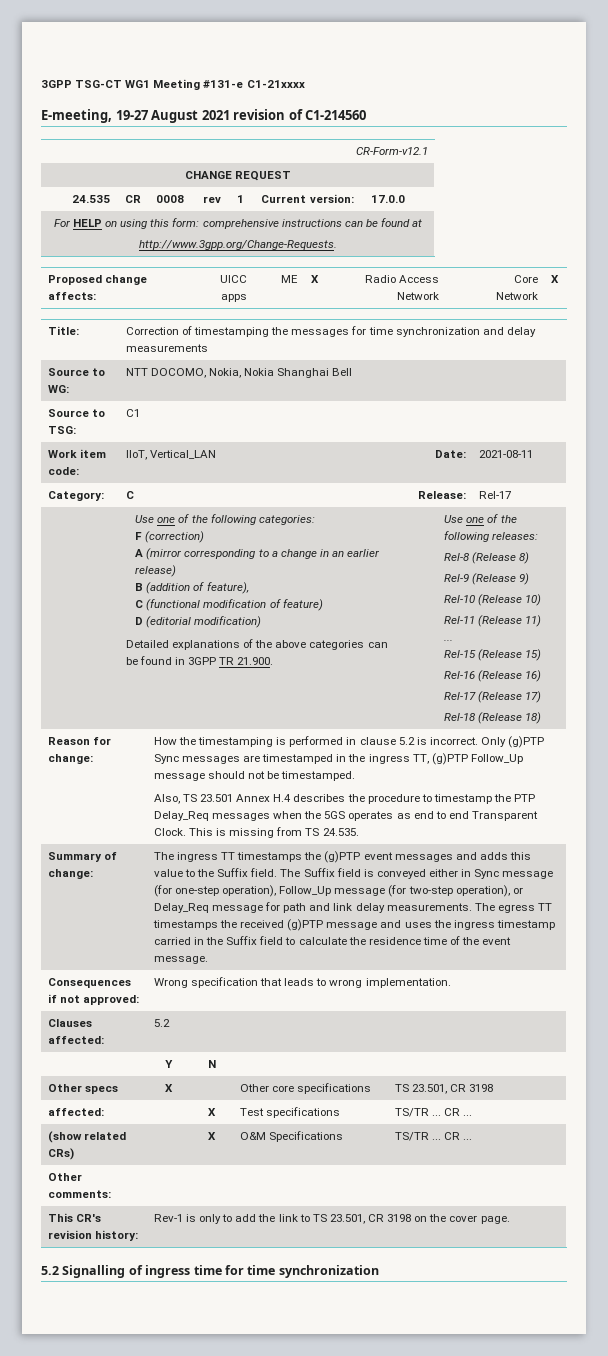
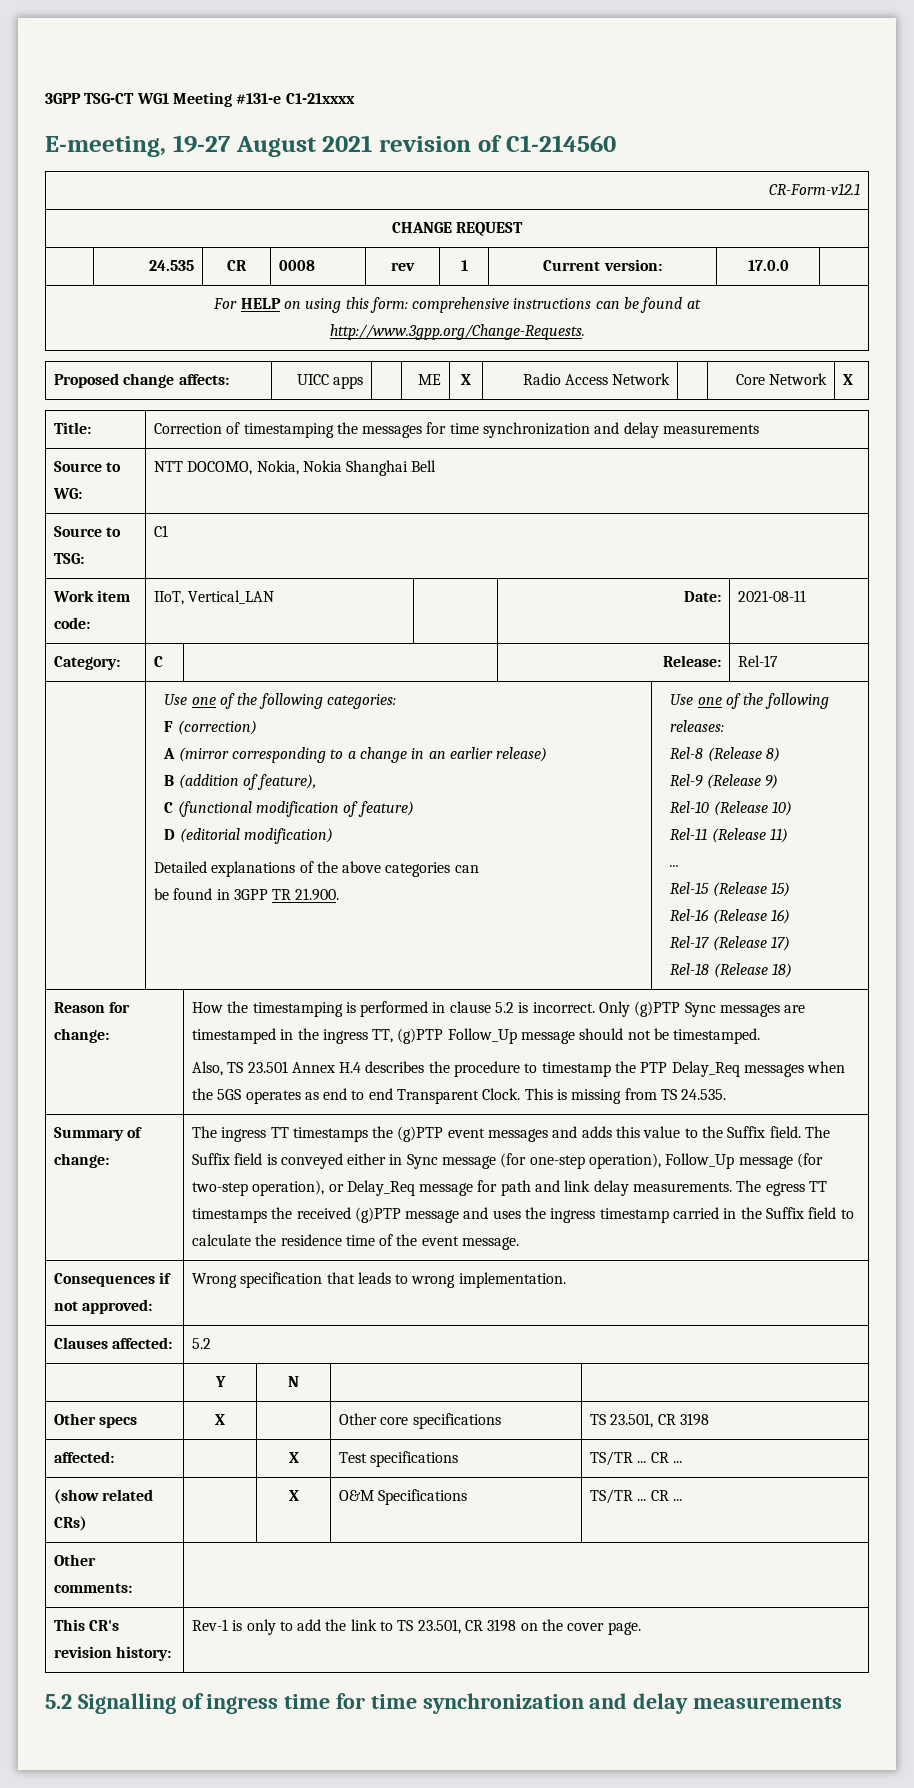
(379, 1271) none -> [589,1693,843,1714] and delay measurements

